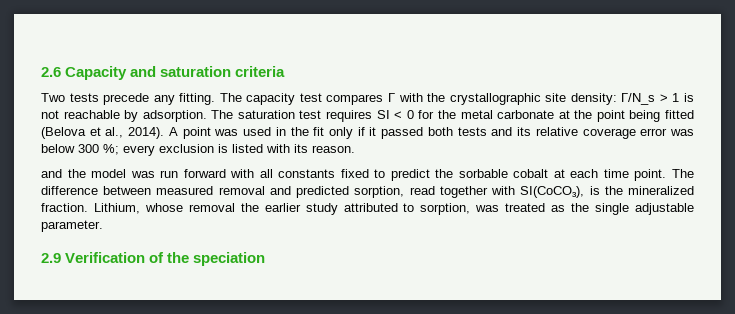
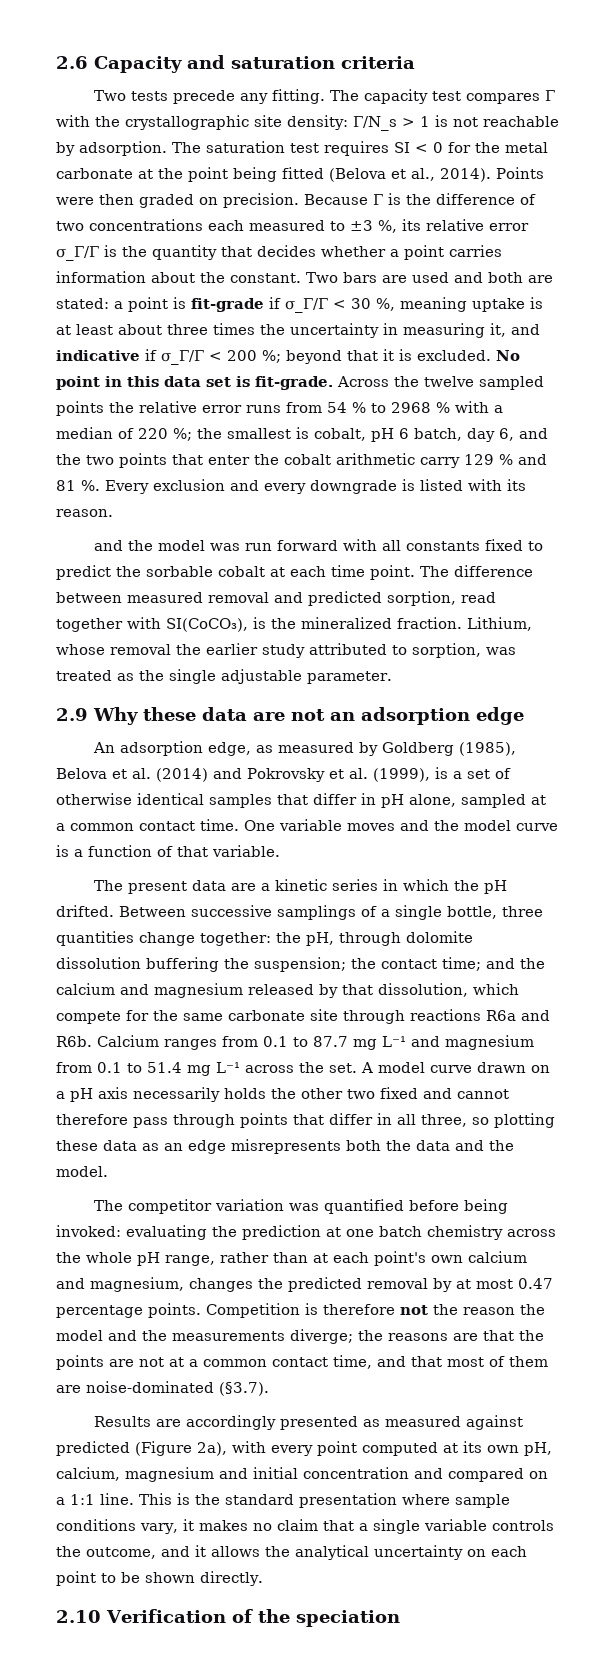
[168,127,695,139] [41,144,214,156] A point was used in the fit only if it passed both tests and its relative coverage error was below 300 %; every exclusion -> [496,167,544,179] [56,193,536,208] [56,219,529,233] [56,245,502,261] [56,271,553,283] [56,297,543,313] [56,323,540,338] [56,349,520,365] [56,376,544,390] [56,401,503,416] [56,427,548,442] [56,453,547,468] [56,479,397,494] Points were then graded on precision. Because Γ is the difference of two concentrations each measured to ±3 %, its relative error σ_Γ/Γ is the quantity that decides whether a point carries information about the constant. Two bars are used and both are stated: a point is fit-grade if σ_Γ/Γ < 30 %, meaning uptake is at least about three times the uncertainty in measuring it, and indicative if σ_Γ/Γ < 200 %; beyond that it is excluded. No point in this data set is fit-grade. Across the twelve sampled points the relative error runs from 54 % to 2968 % with a median of 220 %; the smallest is cobalt, pH 6 batch, day 6, and the two points that enter the cobalt arithmetic carry 129 % and 81 %. Every exclusion and every downgrade
(61, 258) none -> [93,707,524,725] [93,741,517,756] [56,767,511,782] [56,793,546,808] [56,819,558,831] [56,845,280,857] [94,879,508,894] [56,905,543,920] [56,931,473,946] [56,957,545,972] [56,983,519,998] [56,1009,550,1024] [56,1035,534,1050] [56,1062,550,1076] [56,1087,509,1102] [56,1113,555,1128] [56,1139,514,1154] [56,1166,108,1177] [94,1199,509,1214] [56,1225,556,1240] [56,1251,527,1266] [56,1277,553,1292] [56,1303,545,1318] [56,1329,544,1344] [56,1355,548,1370] [56,1381,269,1396] [94,1415,524,1430] [56,1441,552,1456] [56,1467,548,1482] [56,1493,510,1508] [56,1519,554,1534] [56,1545,527,1560] [56,1571,263,1586] [56,1610,101,1623] Why these data are not an adsorption edge // An adsorption edge, as measured by Goldberg (1985), Belova et al. (2014) and Pokrovsky et al. (1999), is a set of otherwise identical samples that differ in pH alone, sampled at a common contact time. One variable moves and the model curve is a function of that variable. // The present data are a kinetic series in which the pH drifted. Between successive samplings of a single bottle, three quantities change together: the pH, through dolomite dissolution buffering the suspension; the contact time; and the calcium and magnesium released by that dissolution, which compete for the same carbonate site through reactions R6a and R6b. Calcium ranges from 0.1 to 87.7 mg L⁻¹ and magnesium from 0.1 to 51.4 mg L⁻¹ across the set. A model curve drawn on a pH axis necessarily holds the other two fixed and cannot therefore pass through points that differ in all three, so plotting these data as an edge misrepresents both the data and the model. // The competitor variation was quantified before being invoked: evaluating the prediction at one batch chemistry across the whole pH range, rather than at each point's own calcium and magnesium, changes the predicted removal by at most 0.47 percentage points. Competition is therefore not the reason the model and the measurements diverge; the reasons are that the points are not at a common contact time, and that most of them are noise-dominated (§3.7). // Results are accordingly presented as measured against predicted (Figure 2a), with every point computed at its own pH, calcium, magnesium and initial concentration and compared on a 1:1 line. This is the standard presentation where sample conditions vary, it makes no claim that a single variable controls the outcome, and it allows the analytical uncertainty on each point to be shown directly. // 2.10

